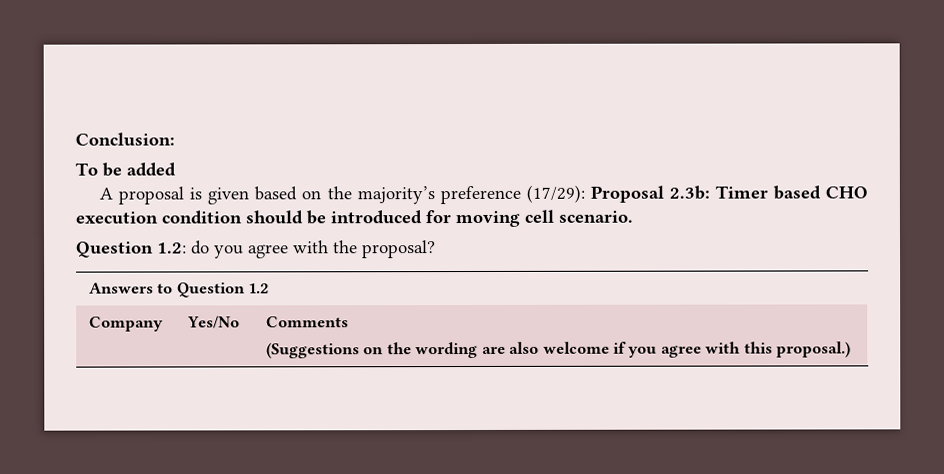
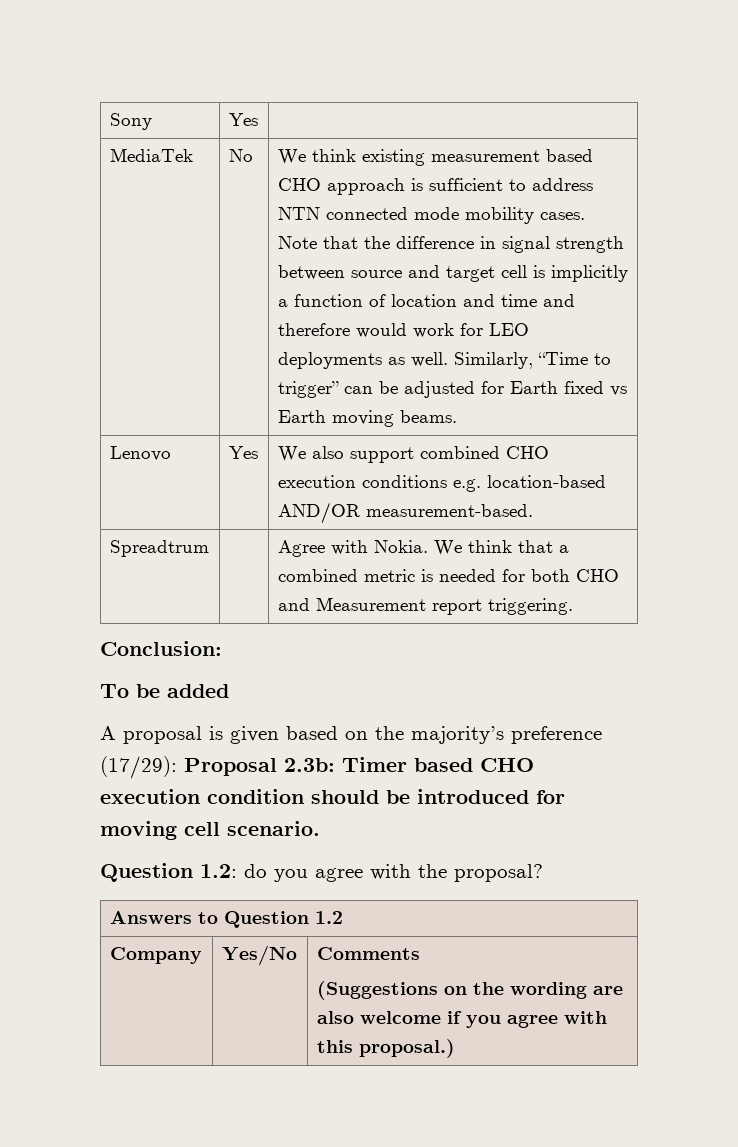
(75, 139) none -> [109,113,152,130] [228,113,258,126] [109,148,193,162] [228,149,253,162] [277,149,593,166] [277,178,593,195] [277,207,585,224] [277,236,624,253] [277,265,628,282] [277,294,575,307] [277,323,529,338] [277,352,611,369] [277,381,627,398] [277,410,457,427] [109,446,171,461] [228,446,258,459] [277,446,549,463] [277,475,606,492] [277,502,533,524] [109,540,209,557] [277,540,569,557] [277,569,619,582] [277,597,573,615] Sony | Yes | // MediaTek | No | We think existing measurement based CHO approach is sufficient to address NTN connected mode mobility cases. Note that the difference in signal strength between source and target cell is implicitly a function of location and time and therefore would work for LEO deployments as well. Similarly, “Time to trigger” can be adjusted for Earth fixed vs Earth moving beams. // Lenovo | Yes | We also support combined CHO execution conditions e.g. location-based AND/OR measurement-based. // Spreadtrum | | Agree with Nokia. We think that a combined metric is needed for both CHO and Measurement report triggering. //

